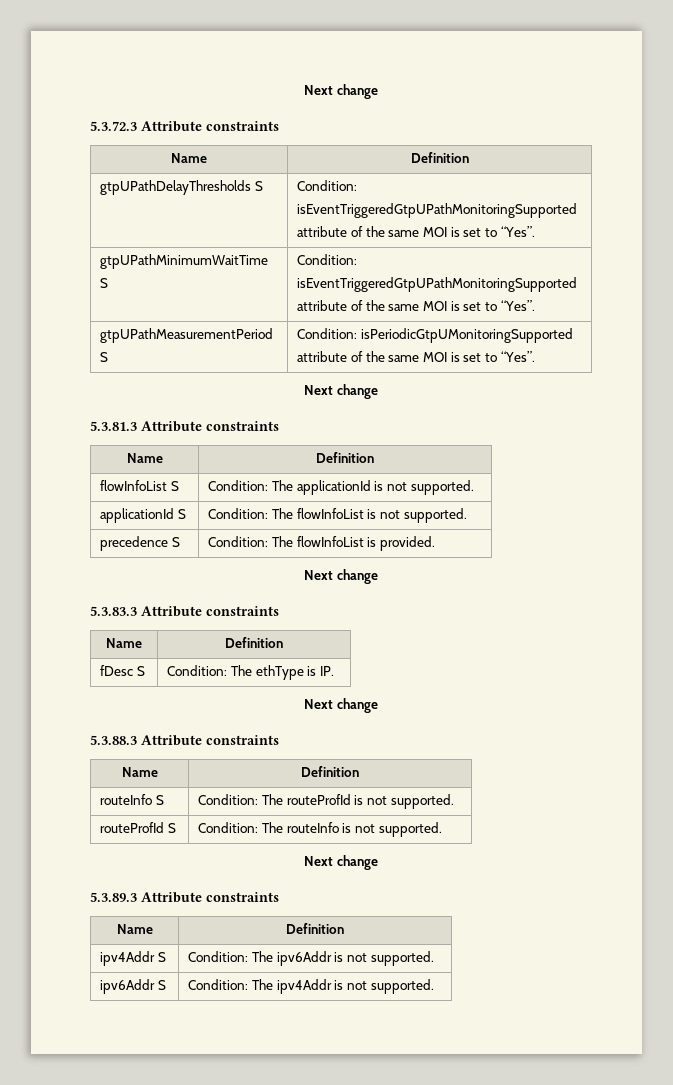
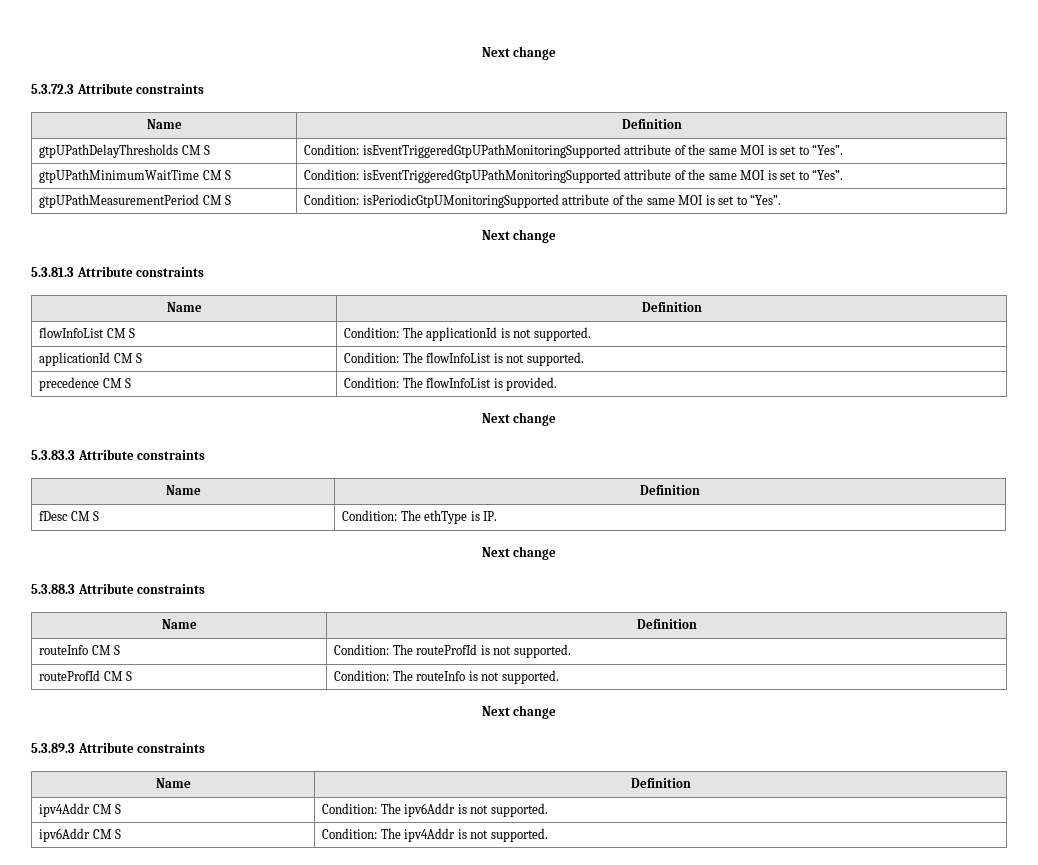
(252, 187) none -> [181,145,201,155] CM
(269, 261) none -> [202,170,222,180] CM
(274, 335) none -> [202,195,222,205] CM
(168, 485) none -> [106,328,126,338] CM
(175, 515) none -> [113,353,133,363] CM
(169, 543) none -> [102,378,122,388] CM
(134, 670) none -> [70,511,90,521] CM
(153, 799) none -> [91,645,111,655] CM
(165, 827) none -> [103,671,123,681] CM
(156, 958) none -> [92,804,112,814] CM
(156, 986) none -> [92,829,112,839] CM

